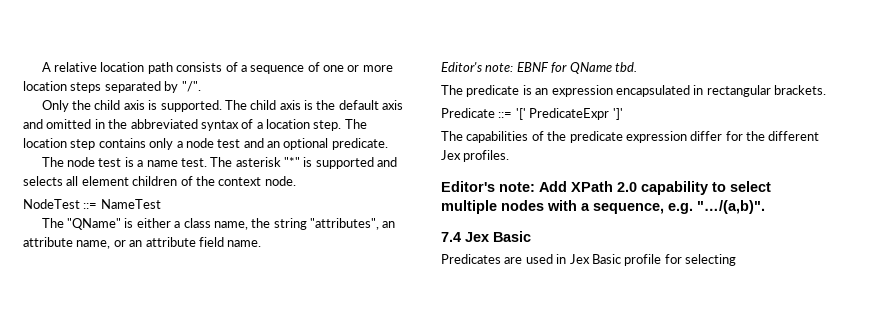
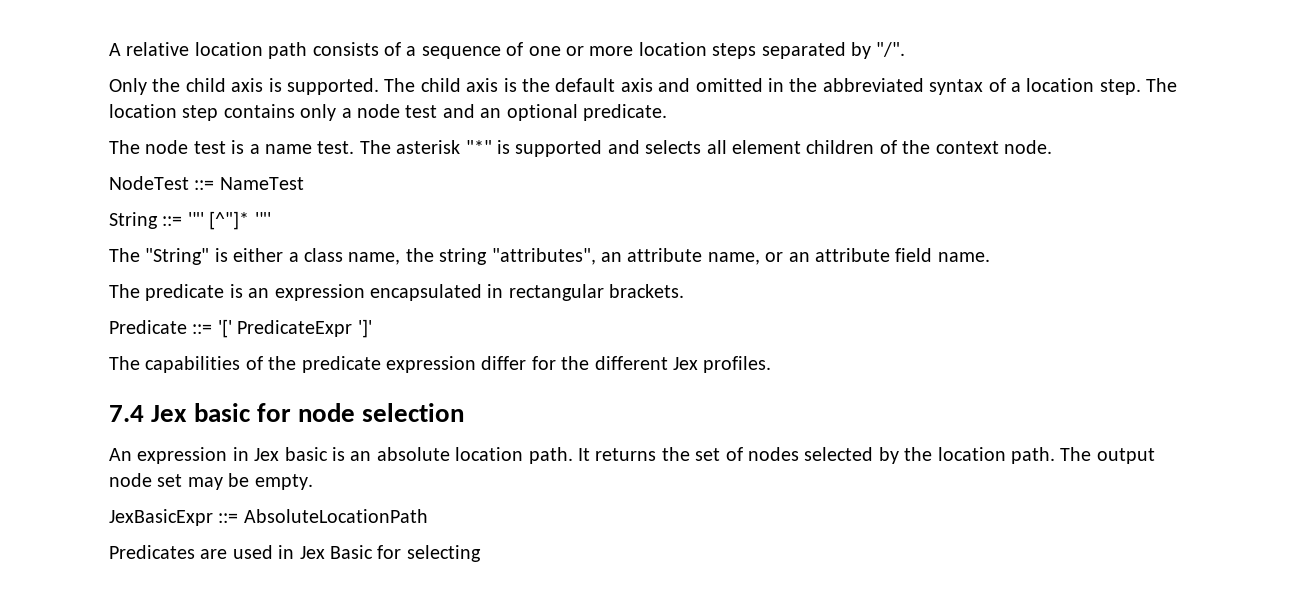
[41,218,122,230] // The "QName" -> [109,211,271,230] [109,248,210,265] // String ::= '"' [^"]* '"' // The "String"
[441,62,637,74] // Editor's note: EBNF for QName tbd. -> (990, 257) none
[441,181,771,195] [441,200,765,214] [441,231,531,242] Editor's note: Add XPath 2.0 capability to select multiple nodes with a sequence, e.g. "…/(a,b)". // 7.4 Jex Basic -> [109,403,465,422] [109,447,1155,464] [109,473,313,490] [109,509,428,526] 7.4 Jex basic for node selection // An expression in Jex basic is an absolute location path. It returns the set of nodes selected by the location path. The output node set may be empty. // JexBasicExpr ::= AbsoluteLocationPath
[624,254,662,266] profile -> (373, 552) none

